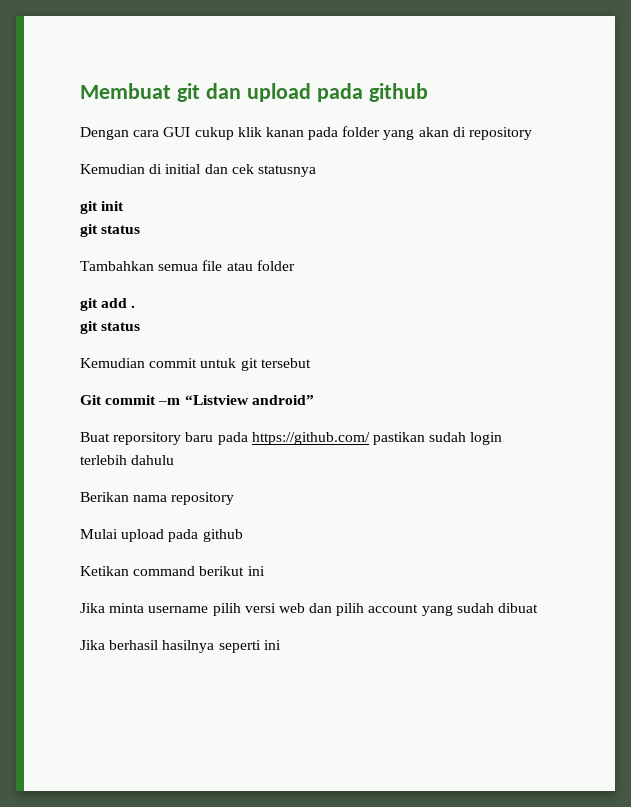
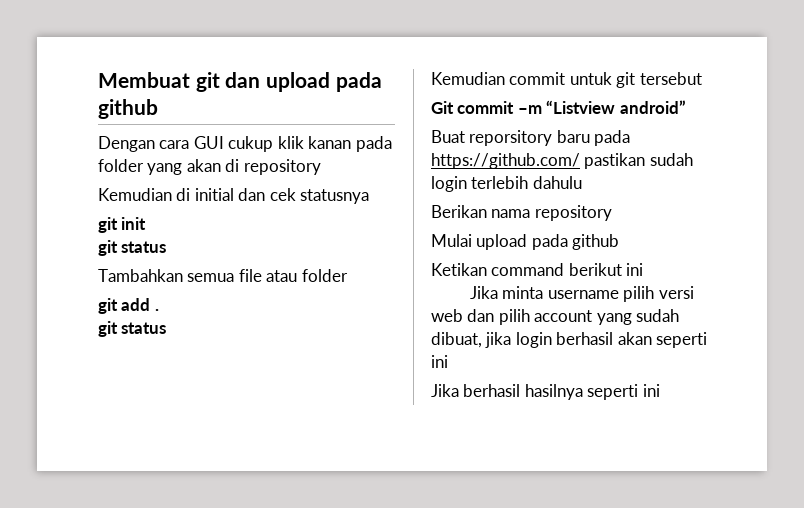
[498,603,539,613] dibuat -> [431,332,708,348] [431,355,448,368] dibuat, jika login berhasil akan seperti ini

